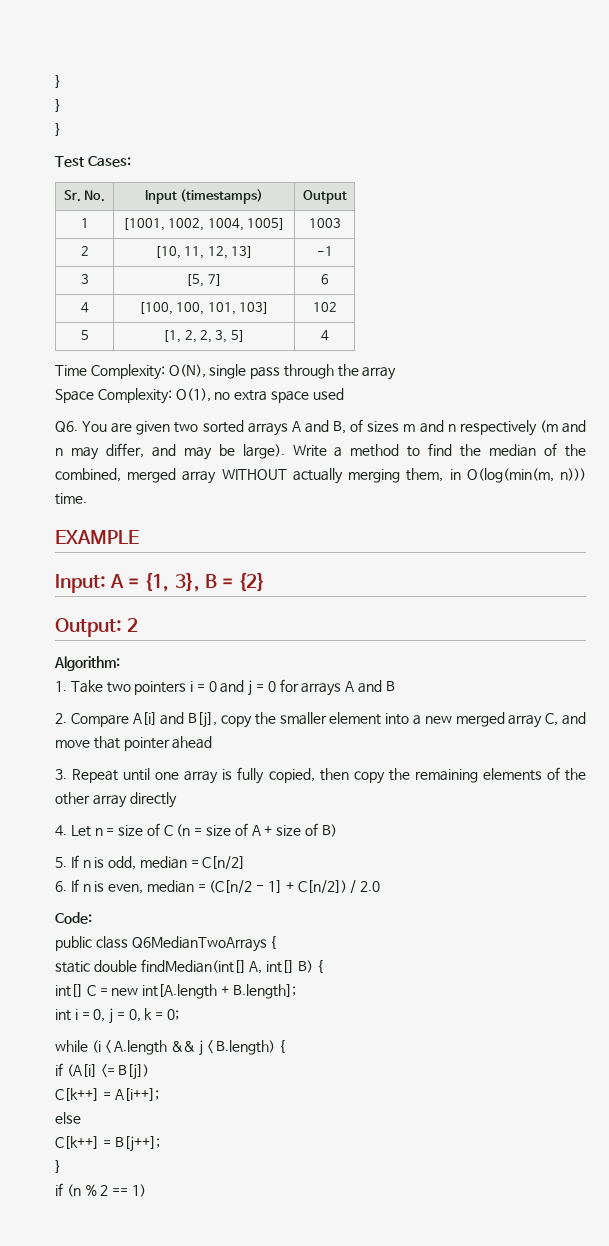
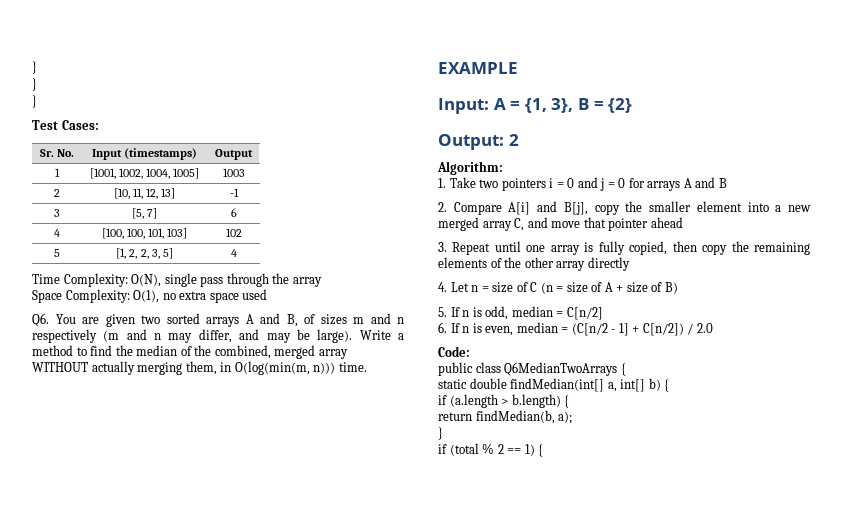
[249,960,323,974] [55,984,296,999] [55,1008,180,1024] [55,1040,286,1056] [55,1063,150,1080] [55,1088,159,1101] [55,1112,81,1124] [55,1136,160,1152] A, int[] B) { // int[] C = new int[A.length + B.length]; // int i = 0, j = 0, k = 0; // while (i < A.length && j < B.length) { // if (A[i] <= B[j]) // C[k++] = A[i++]; // else // C[k++] = B[j++]; -> [607,378,670,392] [438,394,570,408] [438,410,573,424] a, int[] b) { // if (a.length > b.length) { // return findMedian(b, a);
[66,1184,81,1197] (n -> [449,443,479,456] (total
(146, 1190) none -> [538,444,544,457] {

